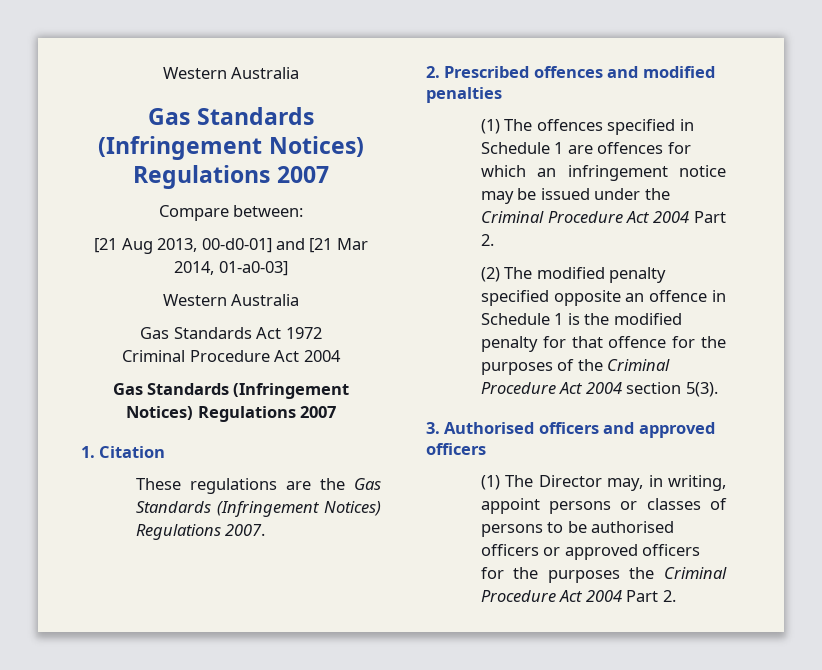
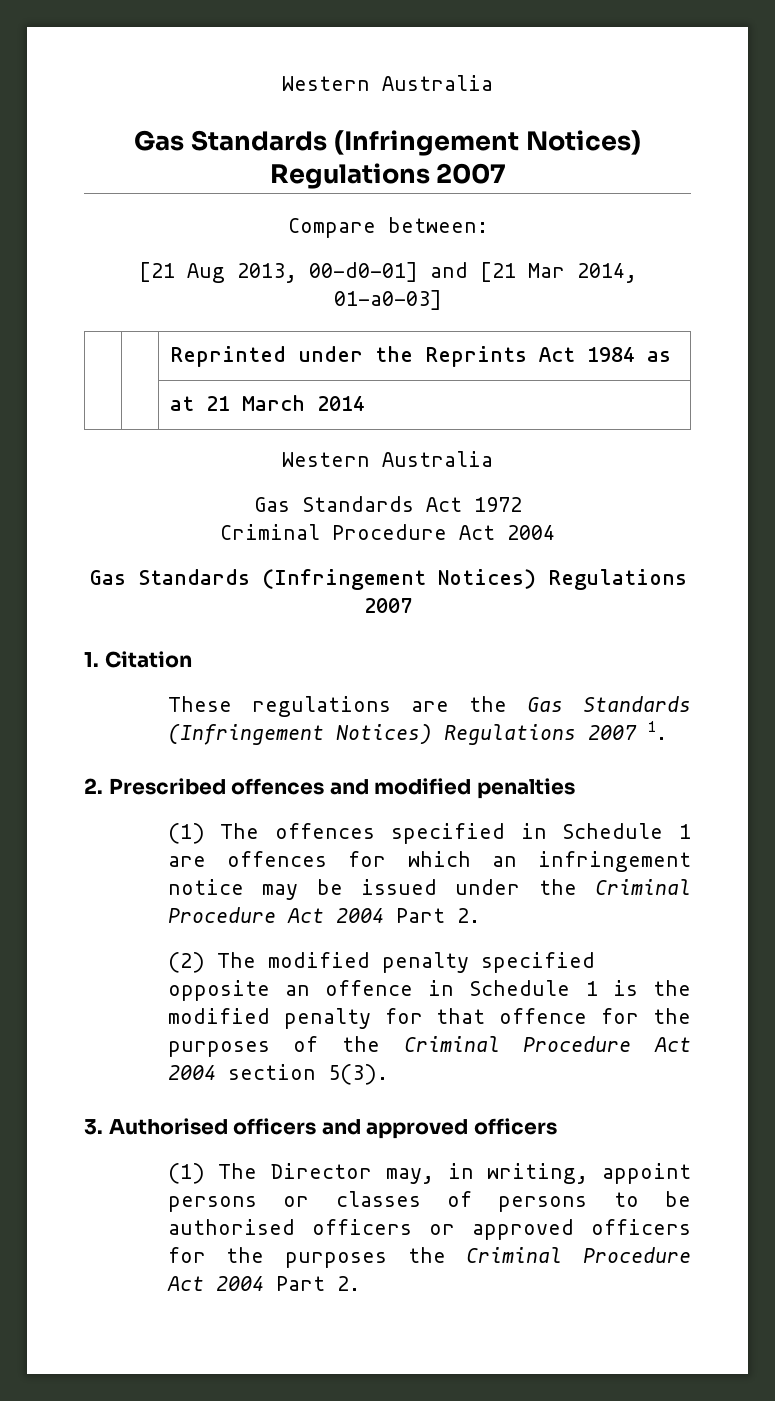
(288, 268) none -> [170,346,672,367] [170,395,366,411] // | | Reprinted under the Reprints Act 1984 as // | | at 21 March 2014
[225,524,266,536] 2007. -> [587,721,667,740] 2007 1.

